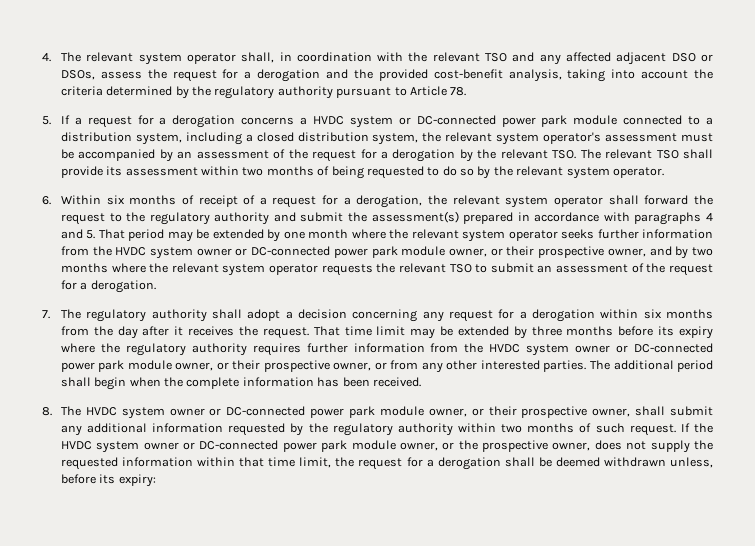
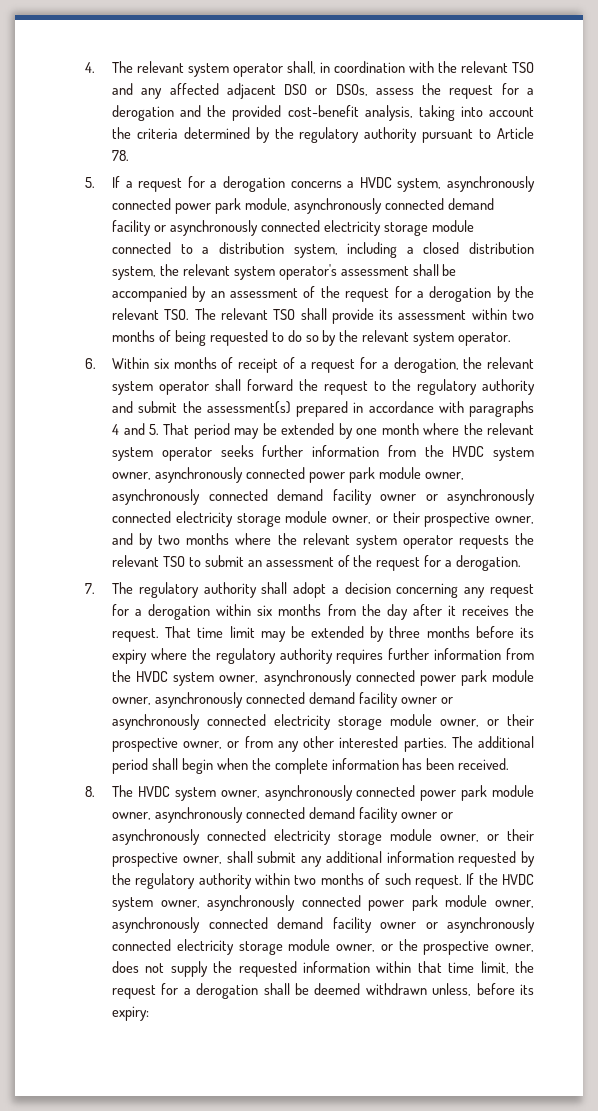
[349,115,568,128] system or DC-connected power park -> [397,176,535,192] [112,198,494,214] [112,220,428,236] system, asynchronously connected power park module, asynchronously connected demand facility or asynchronously connected electricity storage
[681,133,713,142] must -> [412,264,439,276] shall
[196,246,398,258] owner or DC-connected power park -> [112,467,464,483] [112,489,535,505] [112,511,281,527] owner, asynchronously connected power park module owner, asynchronously connected demand facility owner or asynchronously connected electricity storage
[575,343,713,353] [60,360,125,372] owner or DC-connected power park -> [219,670,535,686] [112,692,453,708] [112,714,383,730] owner, asynchronously connected power park module owner, asynchronously connected demand facility owner or asynchronously connected electricity storage
[169,406,376,418] owner or DC-connected power park -> [220,785,535,801] [112,807,453,823] [112,829,383,845] owner, asynchronously connected power park module owner, asynchronously connected demand facility owner or asynchronously connected electricity storage
[143,440,348,452] owner or DC-connected power park -> [160,895,534,911] [112,917,535,933] [112,939,283,955] owner, asynchronously connected power park module owner, asynchronously connected demand facility owner or asynchronously connected electricity storage

